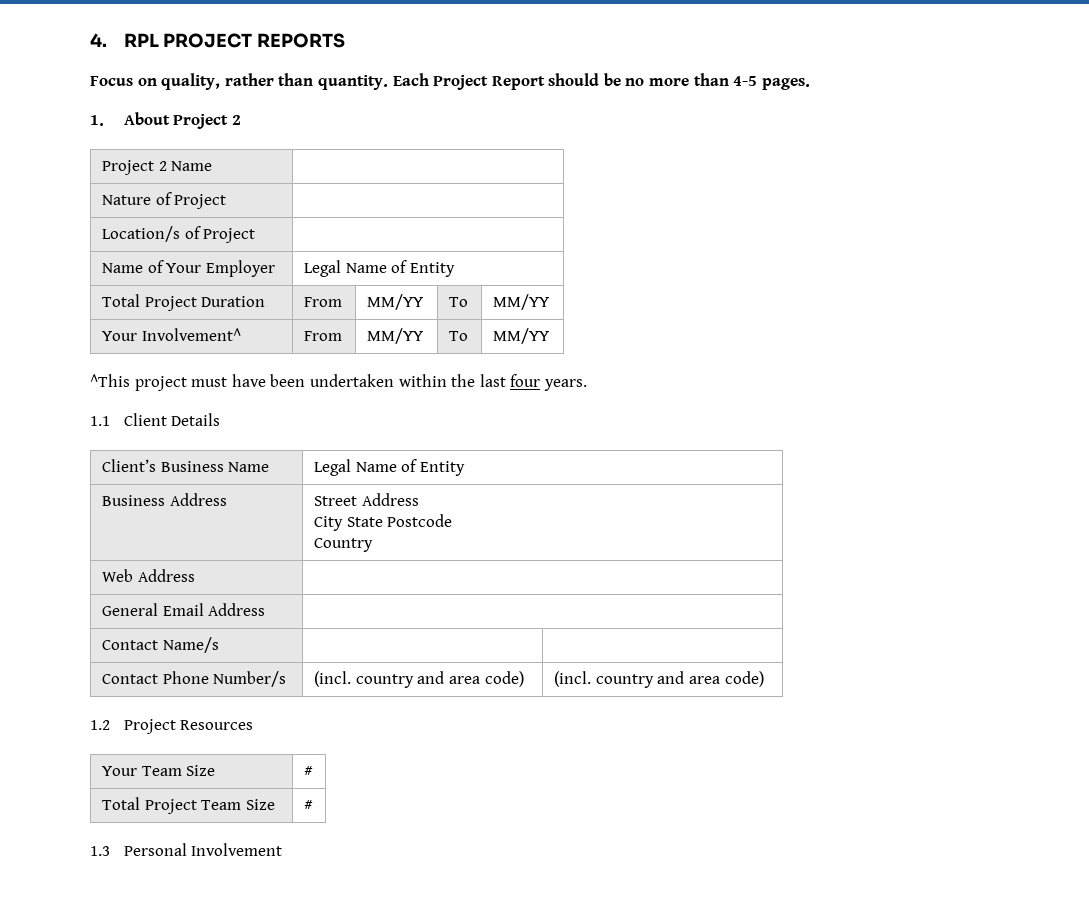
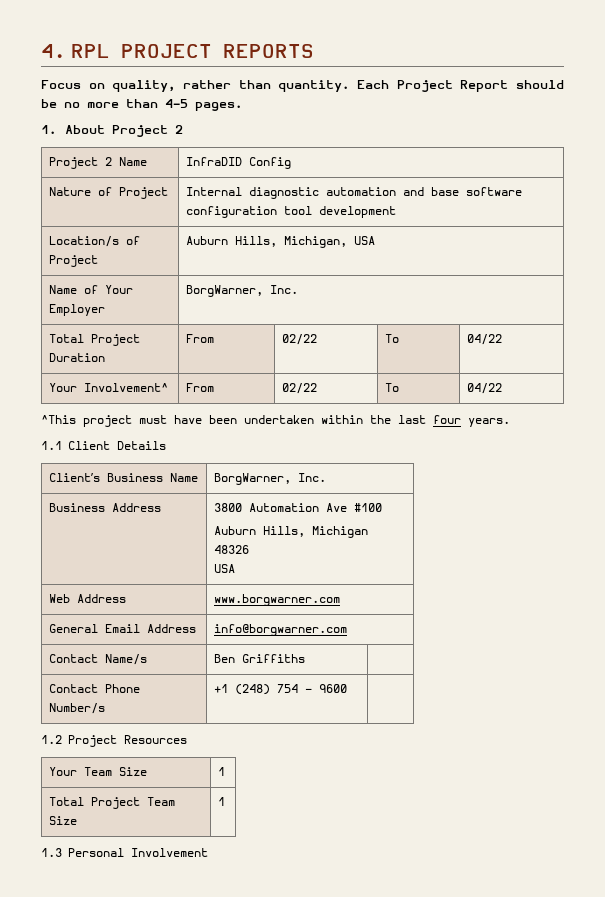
(213, 166) none -> [186,157,292,169] InfraDID Config
(227, 201) none -> [186,187,523,199] [186,206,397,218] Internal diagnostic automation and base software configuration tool development
(256, 235) none -> [186,236,376,248] Auburn Hills, Michigan, USA
[304,260,455,277] Legal Name of Entity -> [186,285,299,297] BorgWarner, Inc.
[367,294,424,310] [449,297,469,307] [493,294,550,310] MM/YY | To | MM/YY -> [282,334,318,345] [385,334,400,343] [467,334,503,345] 02/22 | To | 04/22
[367,328,424,344] [449,331,469,341] [493,328,550,344] MM/YY | To | MM/YY -> [282,383,318,394] [385,383,400,392] [467,383,503,394] 02/22 | To | 04/22
[314,459,465,476] [102,493,227,506] [314,493,419,506] [314,514,453,531] [314,538,374,552] Legal Name of Entity // Business Address | Street Address // City State Postcode // Country -> [214,473,327,485] [49,503,162,512] [214,503,383,512] [214,526,369,538] [214,545,250,554] [214,564,236,573] BorgWarner, Inc. // Business Address | 3800 Automation Ave #100 // Auburn Hills, Michigan 48326 // USA
(195, 575) none -> [214,594,341,606] www.borgwarner.com
(266, 609) none -> [214,624,348,636] info@borgwarner.com
(219, 645) none -> [214,654,306,663] Ben Griffiths
[314,671,524,688] [554,671,764,688] (incl. country and area code) | (incl. country and area code) -> [214,684,348,695] +1 (248) 754 - 9600 |
[304,766,314,776] # -> [218,767,226,776] 1
[304,800,314,810] # -> [218,797,226,806] 1

